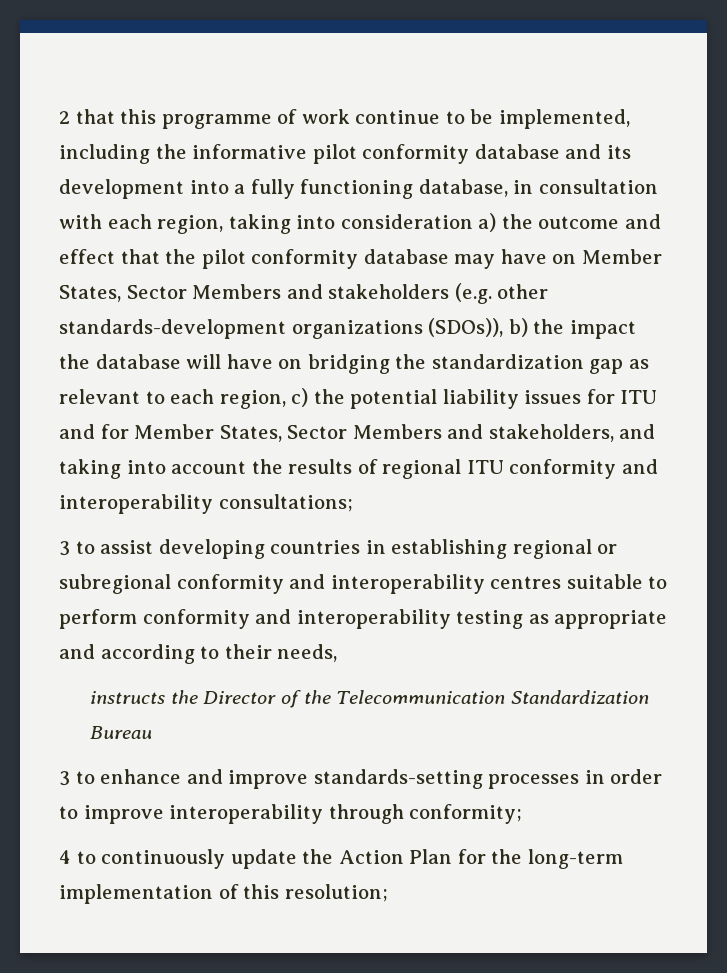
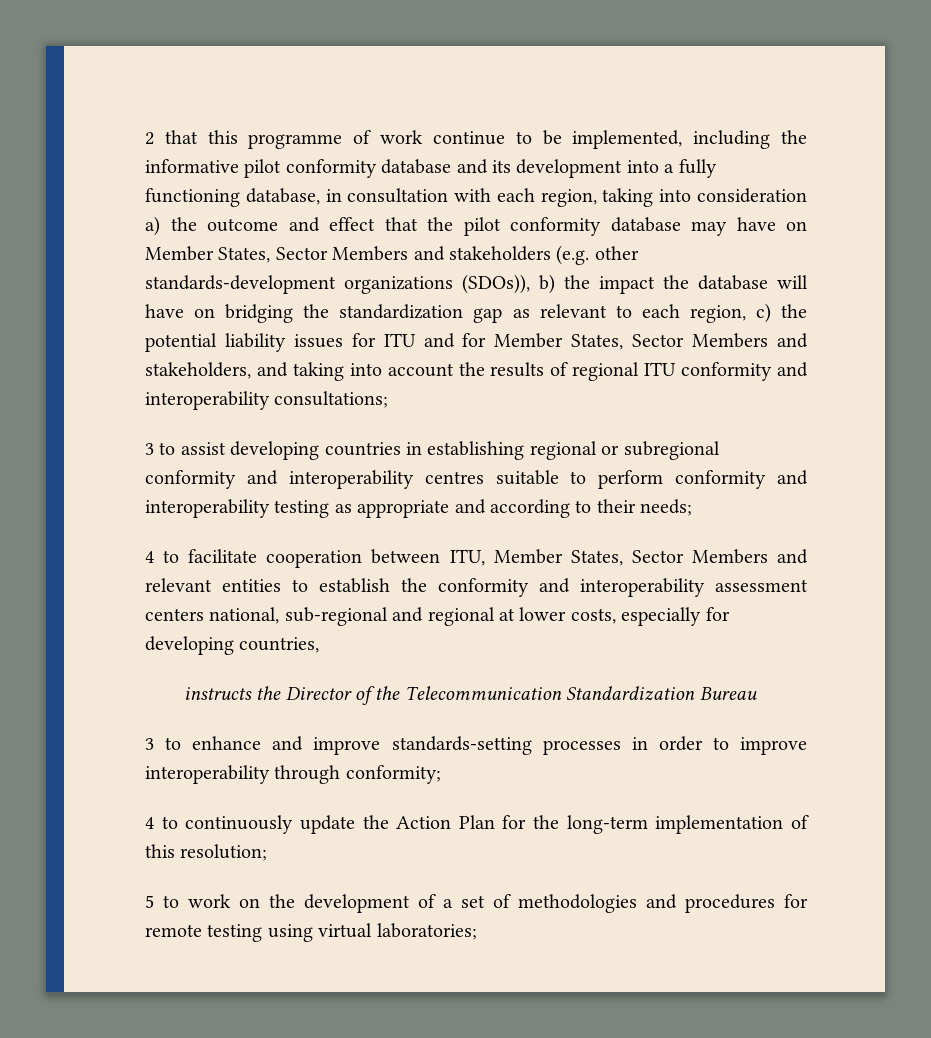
[277,644,338,662] needs, -> [640,499,693,516] [145,549,809,568] [145,578,808,597] [145,607,730,626] [145,636,320,655] needs; // 4 to facilitate cooperation between ITU, Member States, Sector Members and relevant entities to establish the conformity and interoperability assessment centers national, sub-regional and regional at lower costs, especially for developing countries,
(388, 893) none -> [145,894,808,913] [145,923,477,942] // 5 to work on the development of a set of methodologies and procedures for remote testing using virtual laboratories;

